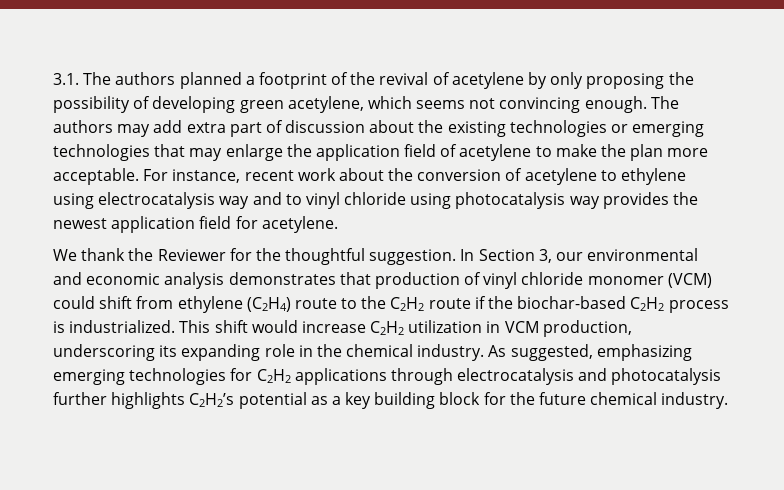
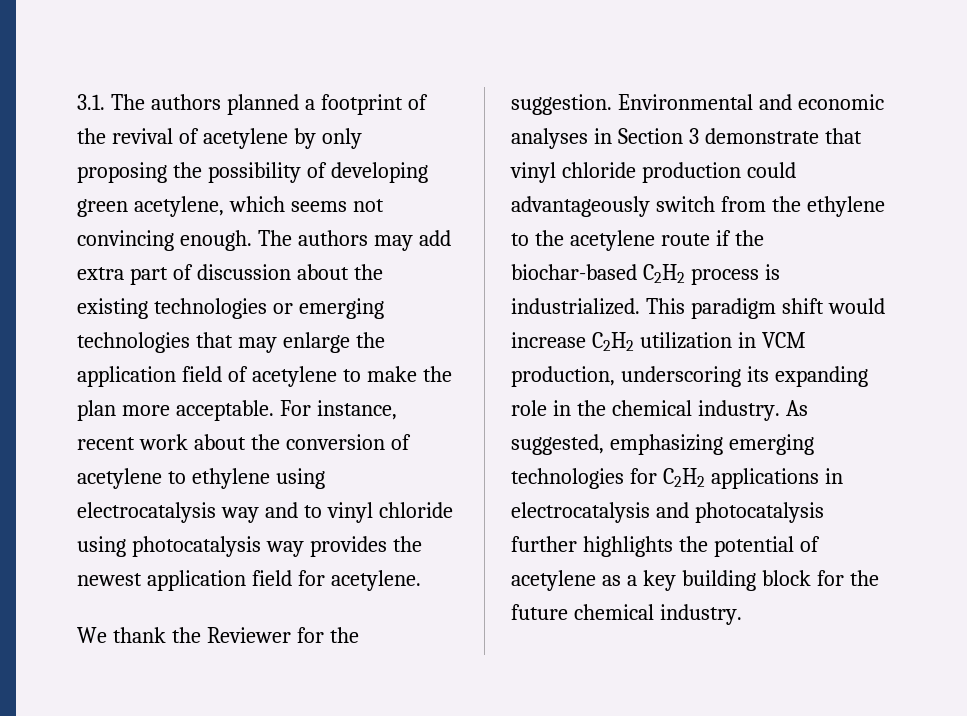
[285,248,699,265] [53,272,712,289] [53,296,337,313] thoughtful suggestion. In Section 3, our environmental and economic analysis demonstrates that production of vinyl chloride monomer (VCM) could shift from ethylene (C2H4) route -> [511,94,884,115] [511,128,862,149] [510,162,796,183] [511,196,885,217] suggestion. Environmental and economic analyses in Section 3 demonstrate that vinyl chloride production could advantageously switch from the ethylene
[390,297,425,311] C2H2 -> [569,230,655,251] acetylene
(211, 326) none -> [690,298,776,319] paradigm
[390,368,453,385] through -> [824,468,843,484] in
[189,392,307,409] C2H2’s potential -> [678,536,820,557] [511,570,596,591] the potential of acetylene

